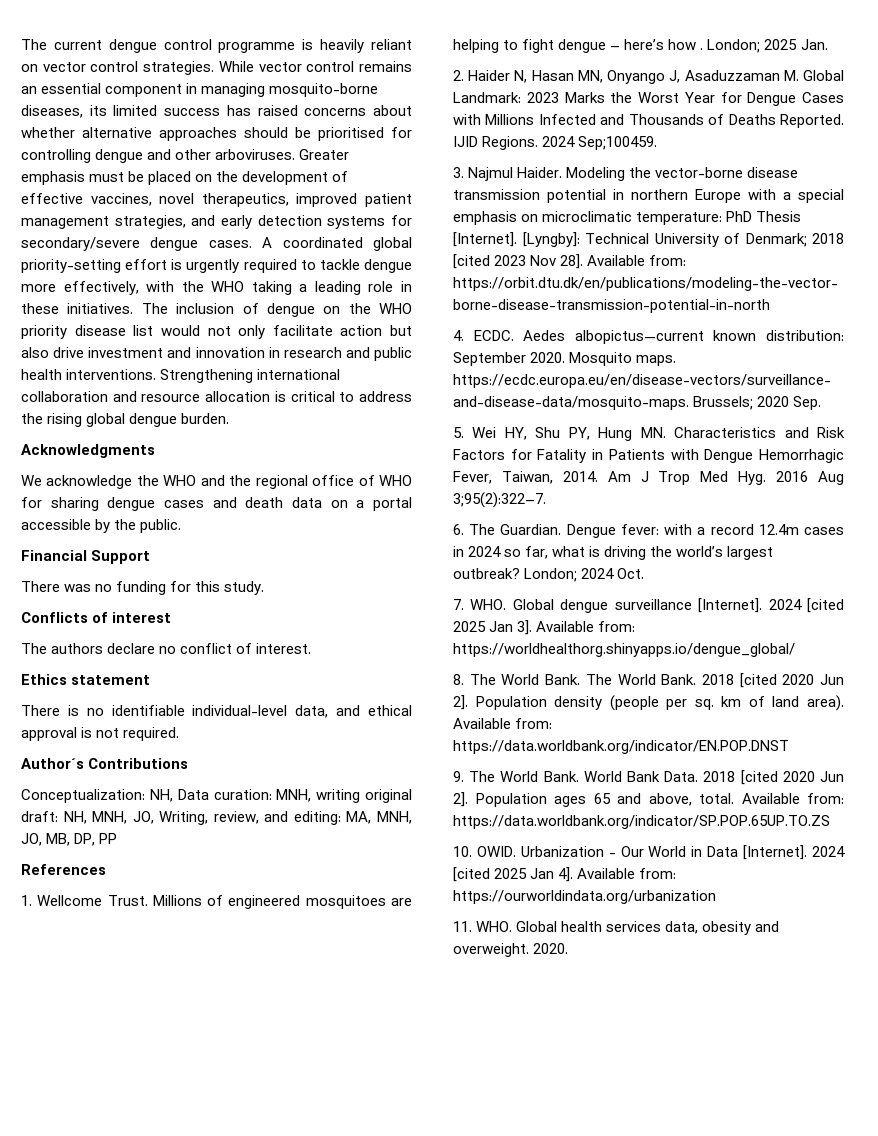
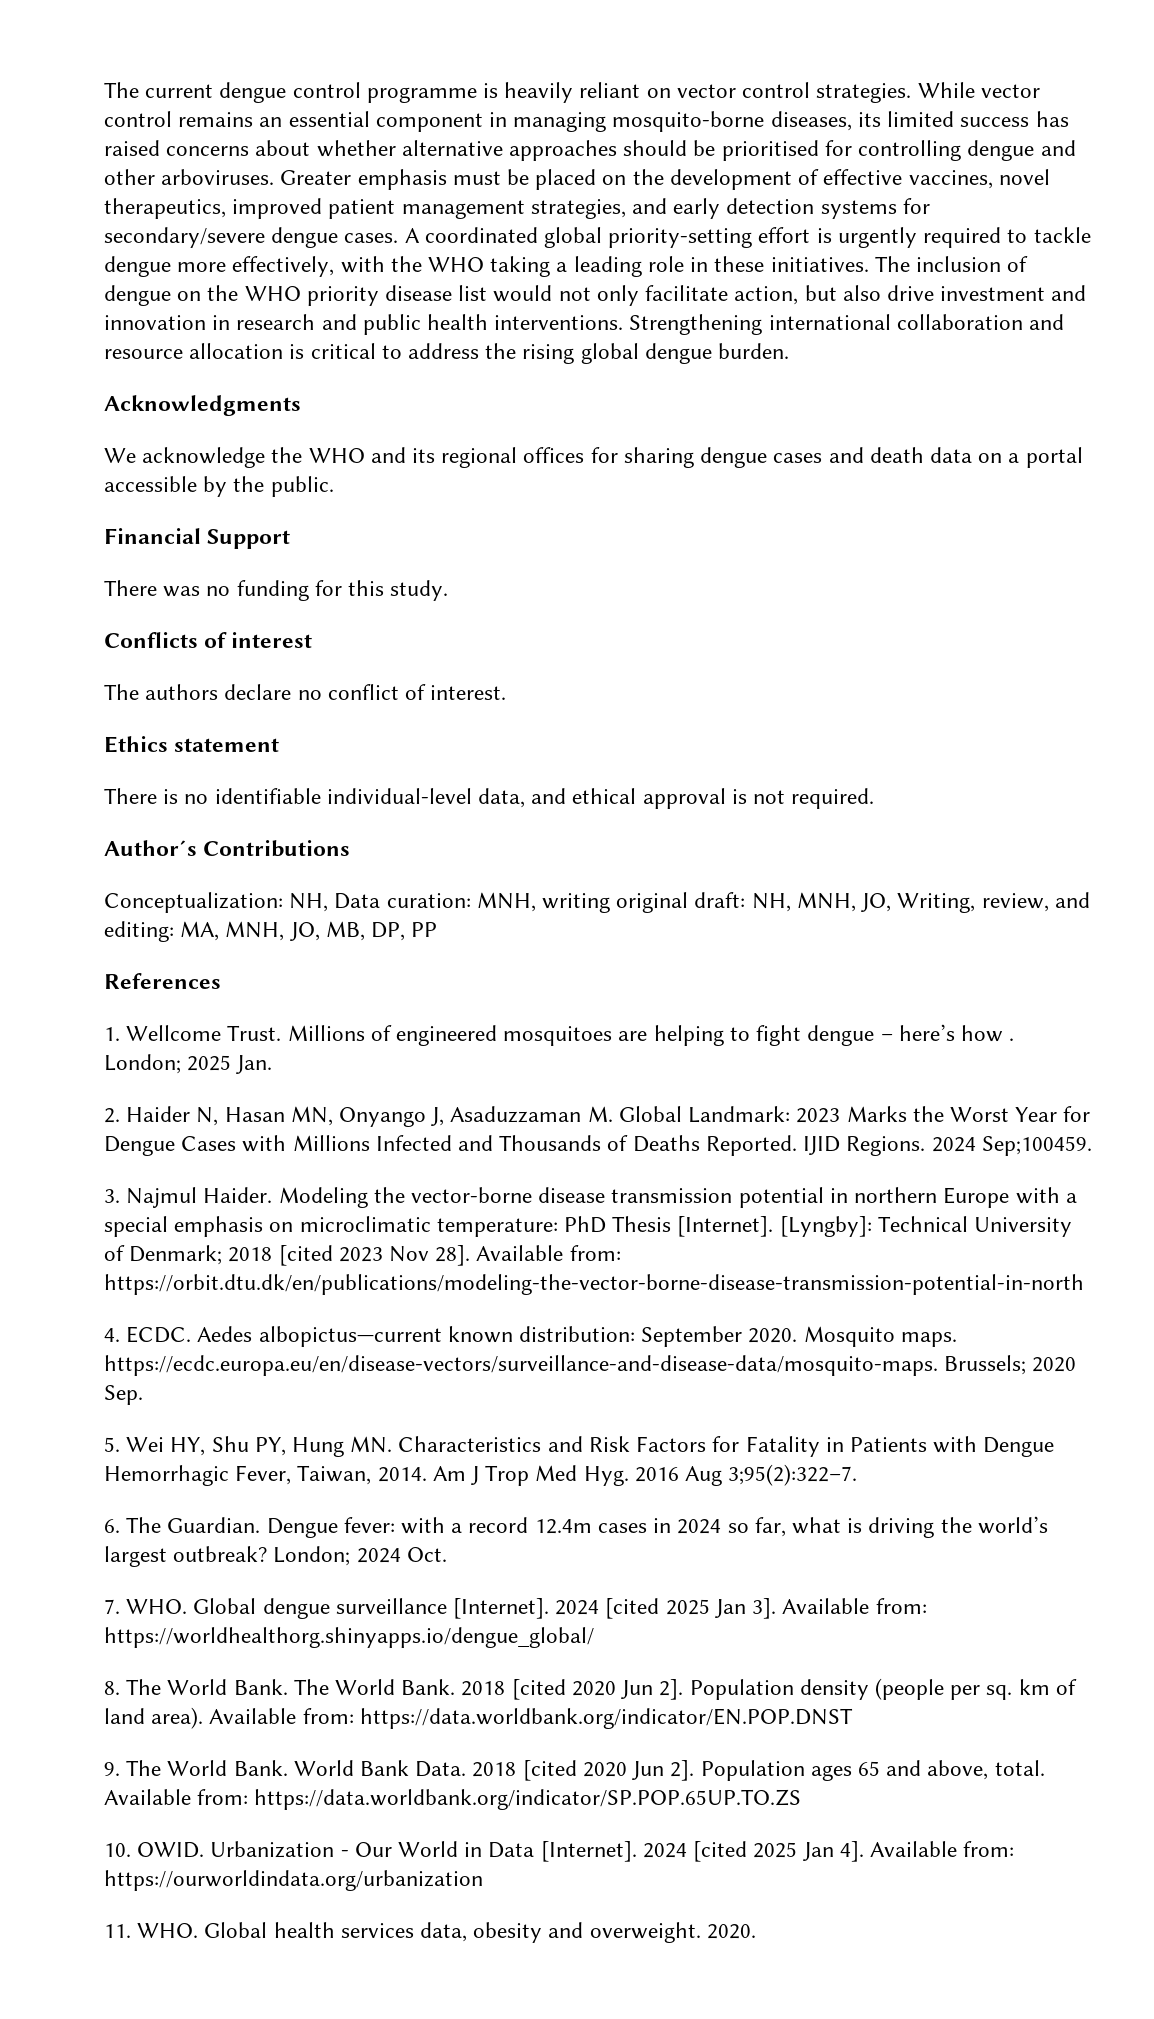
[340,325,383,336] action -> [734,286,799,305] action,
[229,475,413,489] the regional office of WHO -> [412,447,585,468] its regional offices

